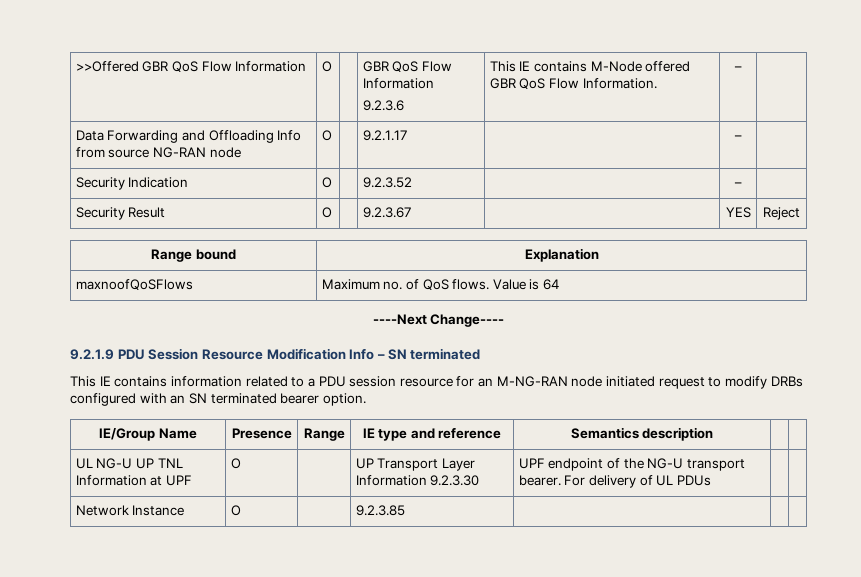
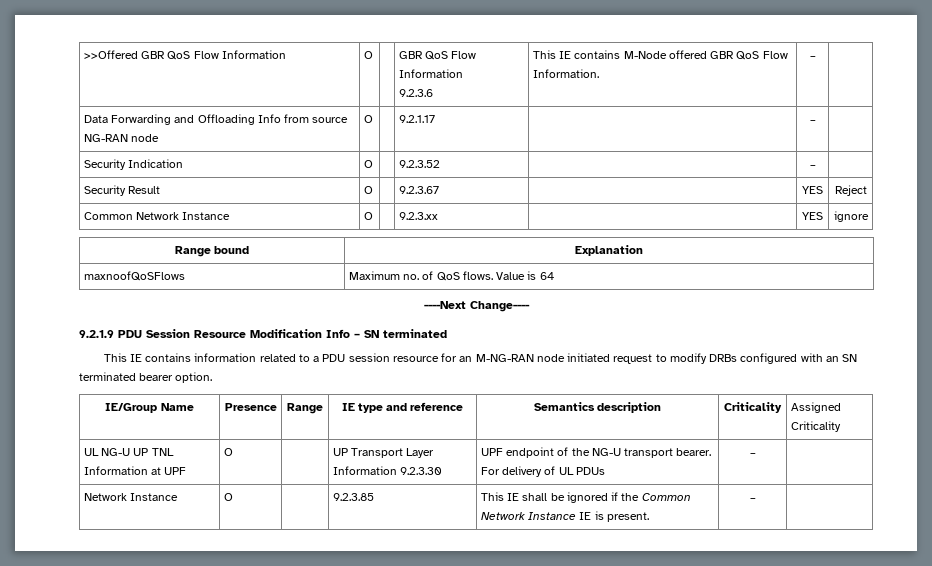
(800, 213) none -> [83,212,231,220] [363,212,373,220] [398,212,438,220] [802,212,823,220] [833,211,869,222] // Common Network Instance | O | | 9.2.3.xx | | YES | ignore
(714, 434) | -> [724,402,782,413] [790,402,841,413] [790,421,841,432] Criticality | Assigned Criticality
(711, 480) none -> [749,453,756,456] –
(405, 510) | -> [480,492,691,503] [480,511,649,522] [749,498,756,501] This IE shall be ignored if the Common Network Instance IE is present. | –

